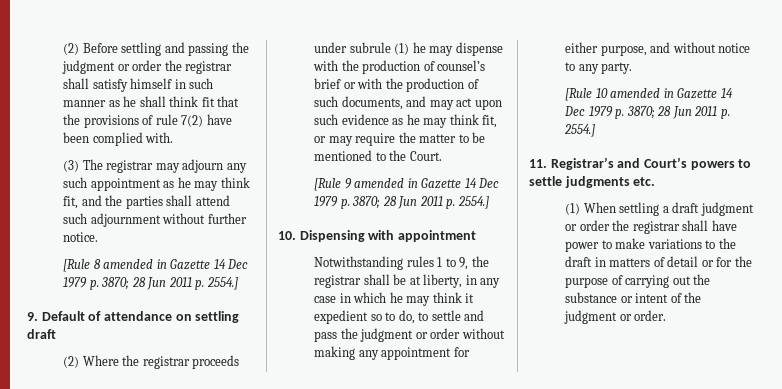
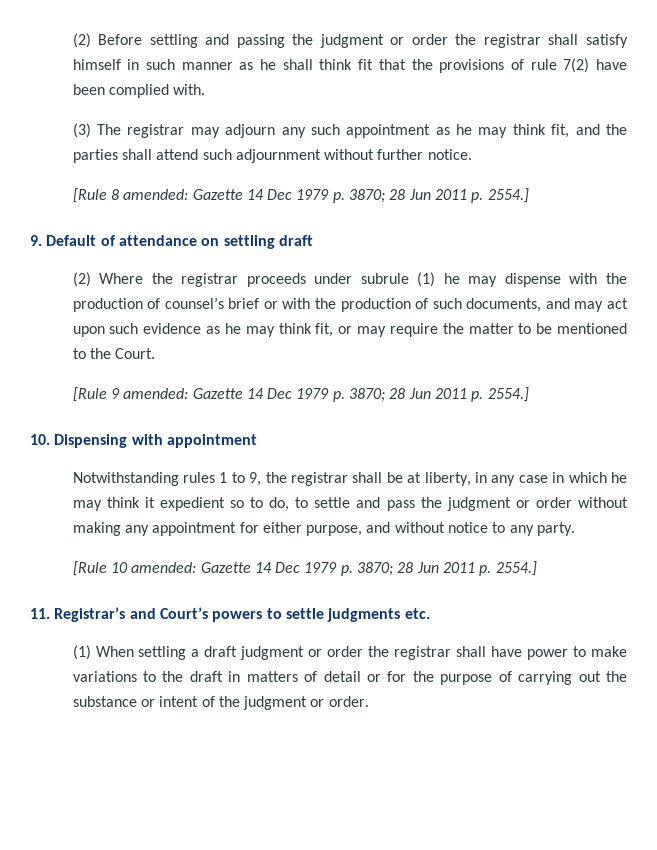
[103,259,167,269] amended in -> [123,189,189,200] amended:
[354,178,418,188] amended in -> [123,388,189,399] amended:
[610,88,674,98] amended in -> [131,562,197,573] amended:

